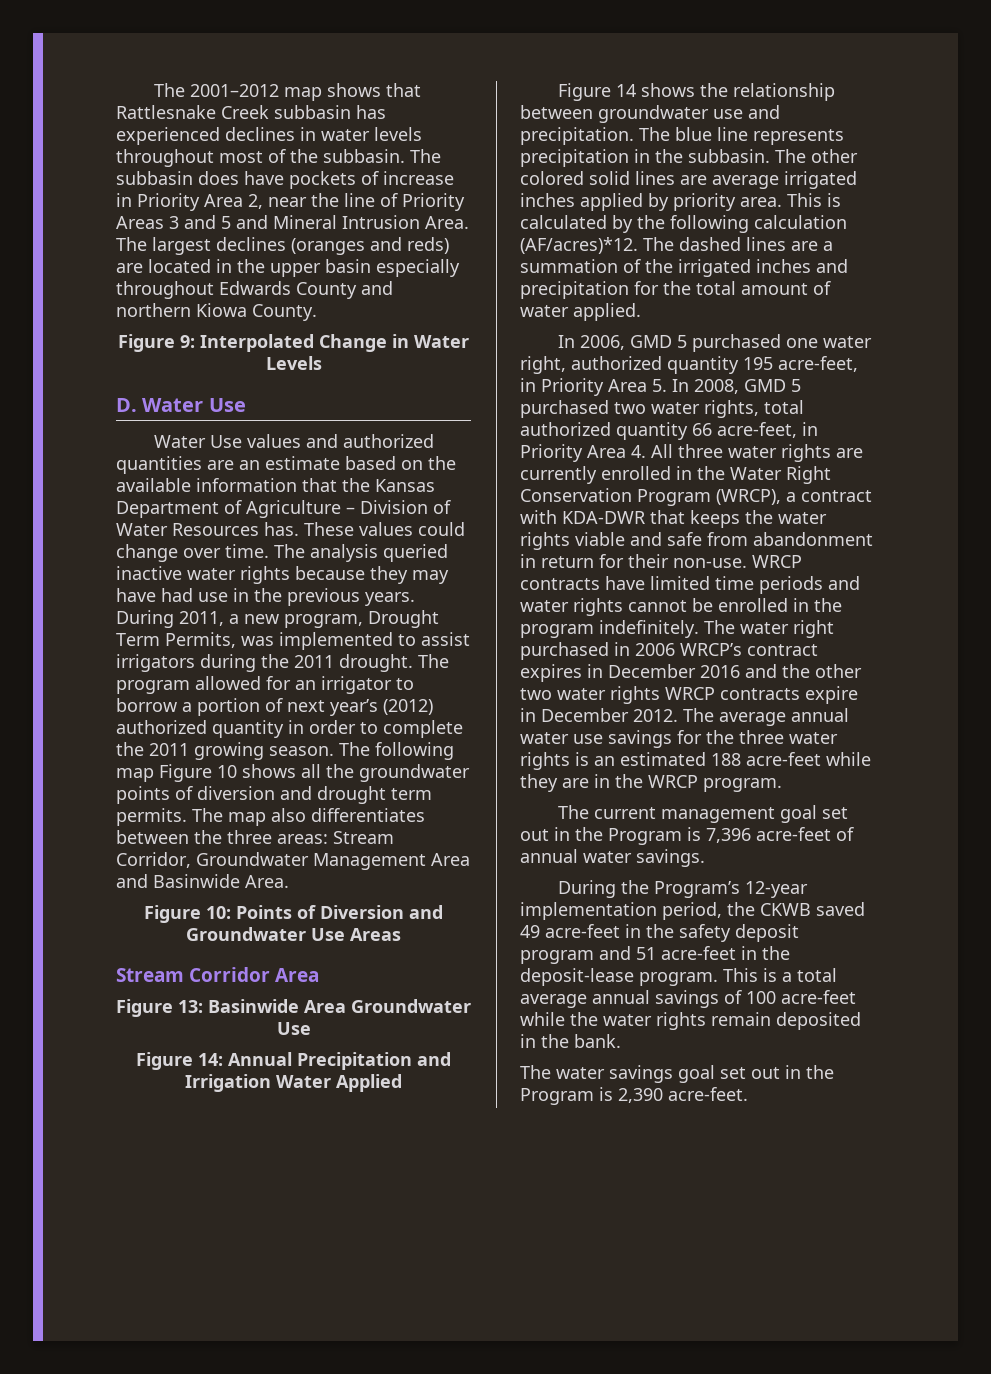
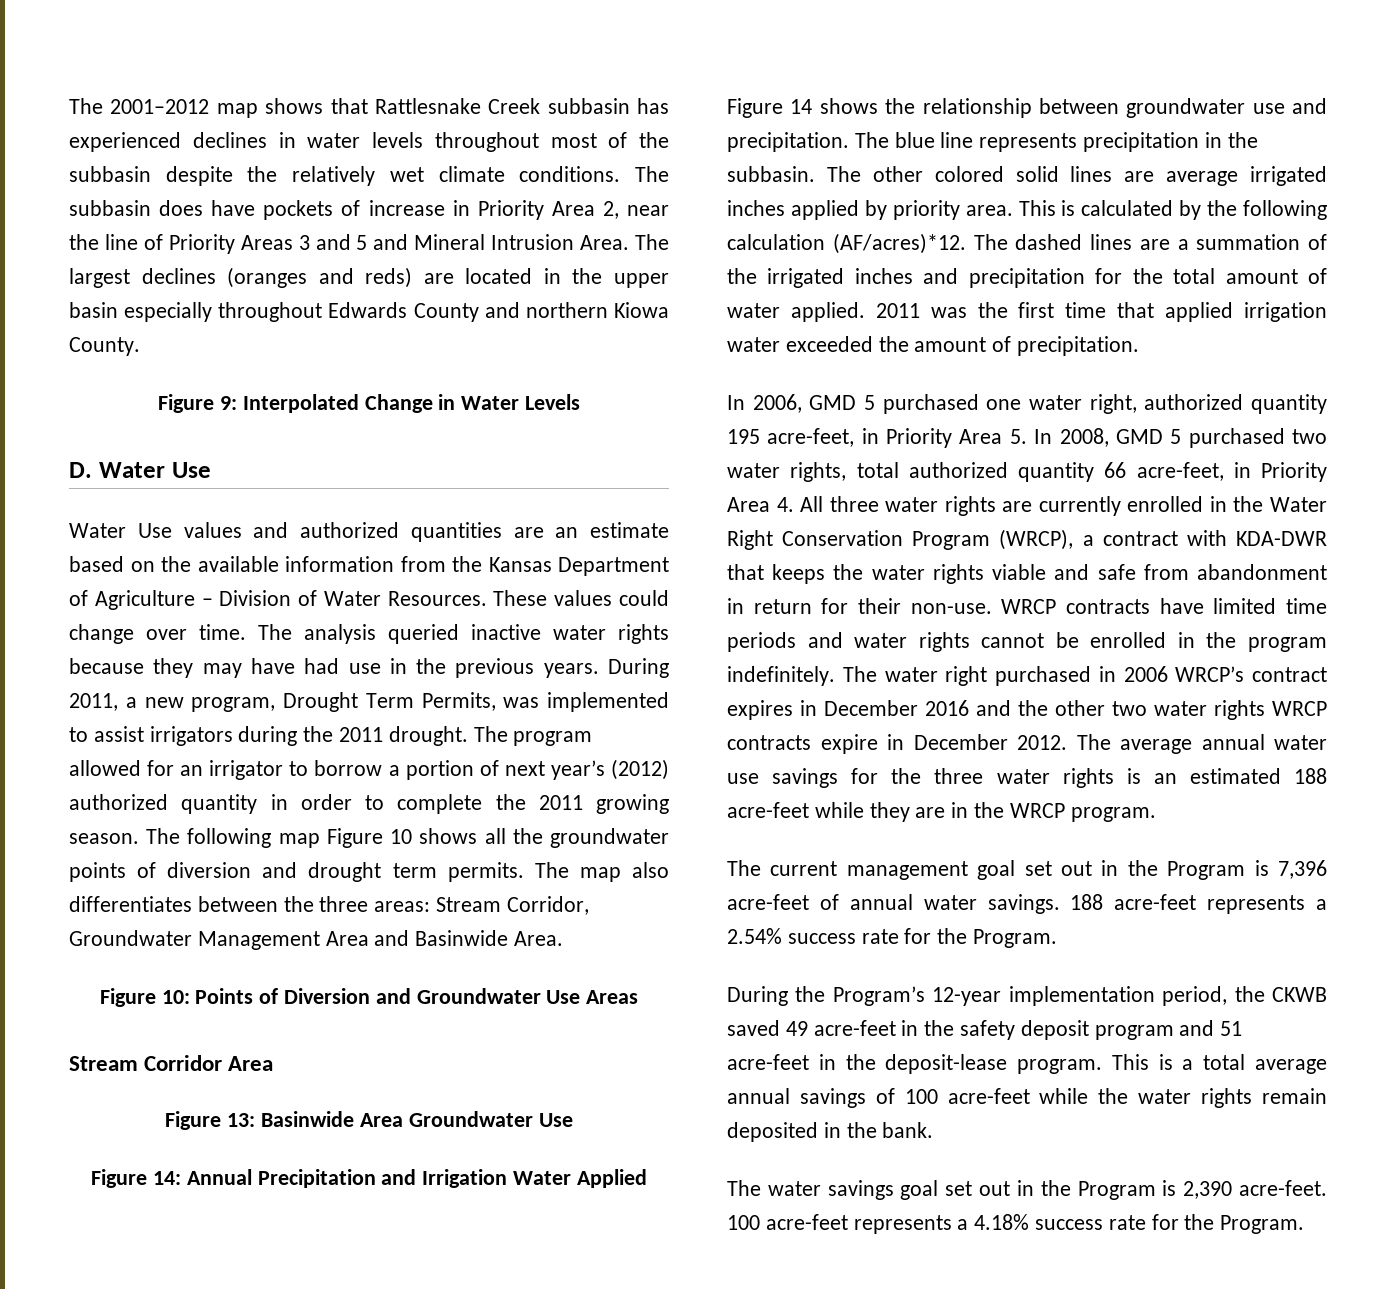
[323,149,405,163] subbasin. -> [69,166,621,186] subbasin despite the relatively wet climate conditions.
[302,478,337,492] that -> [400,556,446,572] from
[172,522,299,536] Resources has. -> [387,591,487,606] Resources.
(641, 312) none -> [875,302,1327,322] [727,336,1140,356] 2011 was the first time that applied irrigation water exceeded the amount of precipitation.
(705, 858) none -> [1070,894,1327,914] [727,928,1058,948] 188 acre-feet represents a 2.54% success rate for the Program.
(748, 1094) none -> [727,1214,1305,1234] 100 acre-feet represents a 4.18% success rate for the Program.

